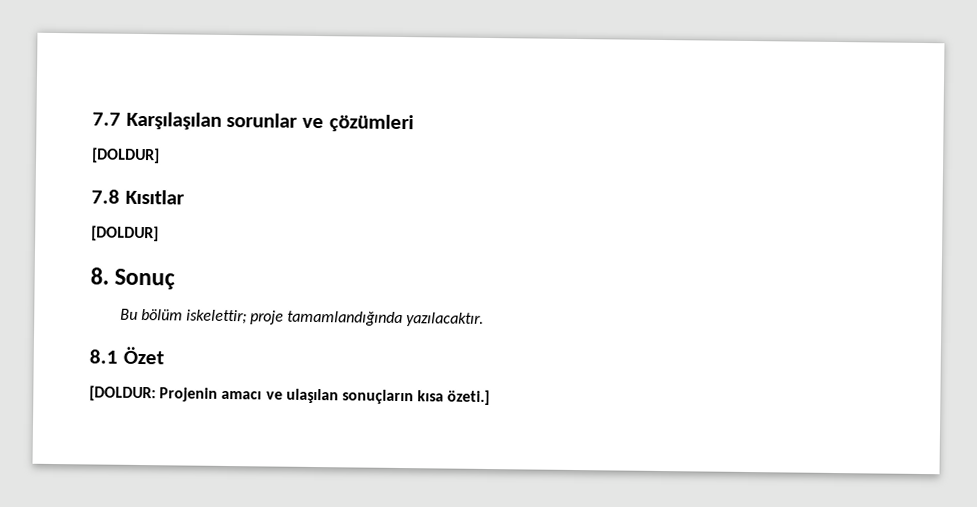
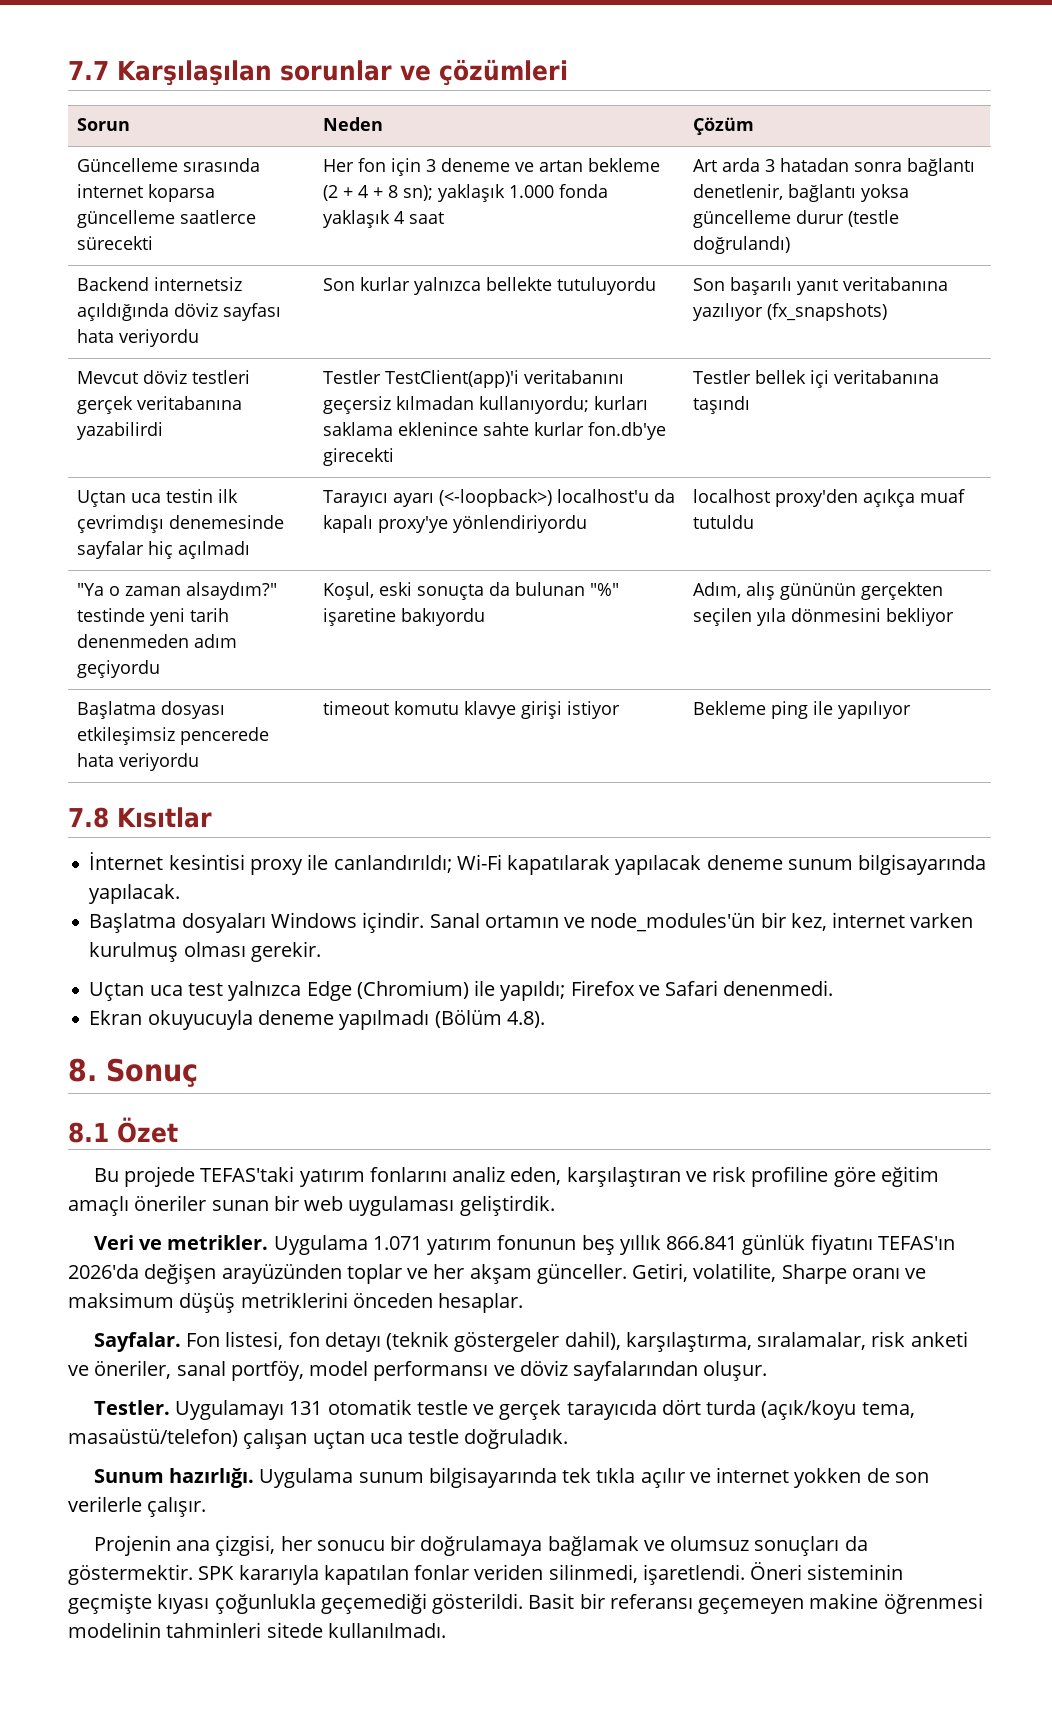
[92,147,160,164] [91,189,185,205] [91,225,159,242] [90,267,176,290] [119,308,485,327] [89,346,164,365] [89,385,491,406] // [DOLDUR] // 7.8 Kısıtlar // [DOLDUR] // 8. Sonuç // Bu bölüm iskelettir; proje tamamlandığında yazılacaktır. // 8.1 Özet // [DOLDUR: Projenin amacı ve ulaşılan sonuçların kısa özeti.] -> [77,118,131,131] [323,117,384,131] [693,117,755,135] [77,158,261,172] [77,184,216,202] [77,210,257,228] [77,236,154,250] [323,158,661,176] [323,184,609,202] [323,210,445,228] [693,158,976,176] [693,184,910,202] [693,210,900,228] [693,236,791,254] [77,277,243,291] [77,303,282,321] [77,329,200,347] [323,277,657,295] [693,277,949,295] [693,303,888,321] [77,370,251,384] [77,396,243,414] [77,422,164,440] [323,370,625,388] [323,396,649,414] [323,422,667,440] [323,448,395,466] [693,370,940,388] [693,396,751,414] [77,489,239,507] [77,515,285,533] [77,541,251,559] [323,489,676,507] [323,515,588,533] [693,489,966,507] [693,515,755,529] [77,582,278,600] [77,608,230,626] [77,634,238,648] [77,660,161,678] [323,582,620,600] [323,608,486,626] [693,582,944,600] [693,608,955,626] [77,701,226,719] [77,727,270,745] [77,753,200,771] [323,701,621,719] [693,701,912,719] [68,807,212,828] [89,852,987,875] [89,884,181,904] [89,912,974,933] [89,941,321,962] [89,980,834,1001] [89,1010,545,1030] [68,1058,198,1087] [68,1117,178,1143] [93,1166,939,1187] [68,1195,555,1216] [93,1234,955,1255] [68,1263,927,1284] [68,1292,524,1313] [93,1331,968,1352] [68,1360,768,1381] [93,1399,915,1420] [68,1429,569,1449] [93,1467,929,1488] [68,1496,207,1517] [93,1535,868,1556] [68,1562,904,1585] [68,1593,983,1614] [68,1622,446,1638] // Sorun | Neden | Çözüm // Güncelleme sırasında internet koparsa güncelleme saatlerce sürecekti | Her fon için 3 deneme ve artan bekleme (2 + 4 + 8 sn); yaklaşık 1.000 fonda yaklaşık 4 saat | Art arda 3 hatadan sonra bağlantı denetlenir, bağlantı yoksa güncelleme durur (testle doğrulandı) // Backend internetsiz açıldığında döviz sayfası hata veriyordu | Son kurlar yalnızca bellekte tutuluyordu | Son başarılı yanıt veritabanına yazılıyor (fx_snapshots) // Mevcut döviz testleri gerçek veritabanına yazabilirdi | Testler TestClient(app)'i veritabanını geçersiz kılmadan kullanıyordu; kurları saklama eklenince sahte kurlar fon.db'ye girecekti | Testler bellek içi veritabanına taşındı // Uçtan uca testin ilk çevrimdışı denemesinde sayfalar hiç açılmadı | Tarayıcı ayarı (<-loopback>) localhost'u da kapalı proxy'ye yönlendiriyordu | localhost proxy'den açıkça muaf tutuldu // "Ya o zaman alsaydım?" testinde yeni tarih denenmeden adım geçiyordu | Koşul, eski sonuçta da bulunan "%" işaretine bakıyordu | Adım, alış gününün gerçekten seçilen yıla dönmesini bekliyor // Başlatma dosyası etkileşimsiz pencerede hata veriyordu | timeout komutu klavye girişi istiyor | Bekleme ping ile yapılıyor // 7.8 Kısıtlar // İnternet kesintisi proxy ile canlandırıldı; Wi-Fi kapatılarak yapılacak deneme sunum bilgisayarında yapılacak. // Başlatma dosyaları Windows içindir. Sanal ortamın ve node_modules'ün bir kez, internet varken kurulmuş olması gerekir. // Uçtan uca test yalnızca Edge (Chromium) ile yapıldı; Firefox ve Safari denenmedi. // Ekran okuyucuyla deneme yapılmadı (Bölüm 4.8). // 8. Sonuç // 8.1 Özet // Bu projede TEFAS'taki yatırım fonlarını analiz eden, karşılaştıran ve risk profiline göre eğitim amaçlı öneriler sunan bir web uygulaması geliştirdik. // Veri ve metrikler. Uygulama 1.071 yatırım fonunun beş yıllık 866.841 günlük fiyatını TEFAS'ın 2026'da değişen arayüzünden toplar ve her akşam günceller. Getiri, volatilite, Sharpe oranı ve maksimum düşüş metriklerini önceden hesaplar. // Sayfalar. Fon listesi, fon detayı (teknik göstergeler dahil), karşılaştırma, sıralamalar, risk anketi ve öneriler, sanal portföy, model performansı ve döviz sayfalarından oluşur. // Testler. Uygulamayı 131 otomatik testle ve gerçek tarayıcıda dört turda (açık/koyu tema, masaüstü/telefon) çalışan uçtan uca testle doğruladık. // Sunum hazırlığı. Uygulama sunum bilgisayarında tek tıkla açılır ve internet yokken de son verilerle çalışır. // Projenin ana çizgisi, her sonucu bir doğrulamaya bağlamak ve olumsuz sonuçları da göstermektir. SPK kararıyla kapatılan fonlar veriden silinmedi, işaretlendi. Öneri sisteminin geçmişte kıyası çoğunlukla geçemediği gösterildi. Basit bir referansı geçemeyen makine öğrenmesi modelinin tahminleri sitede kullanılmadı.

